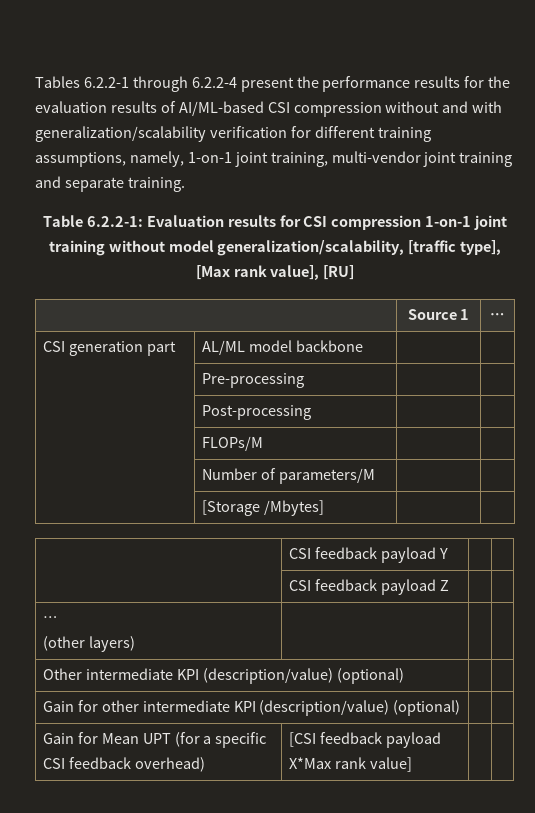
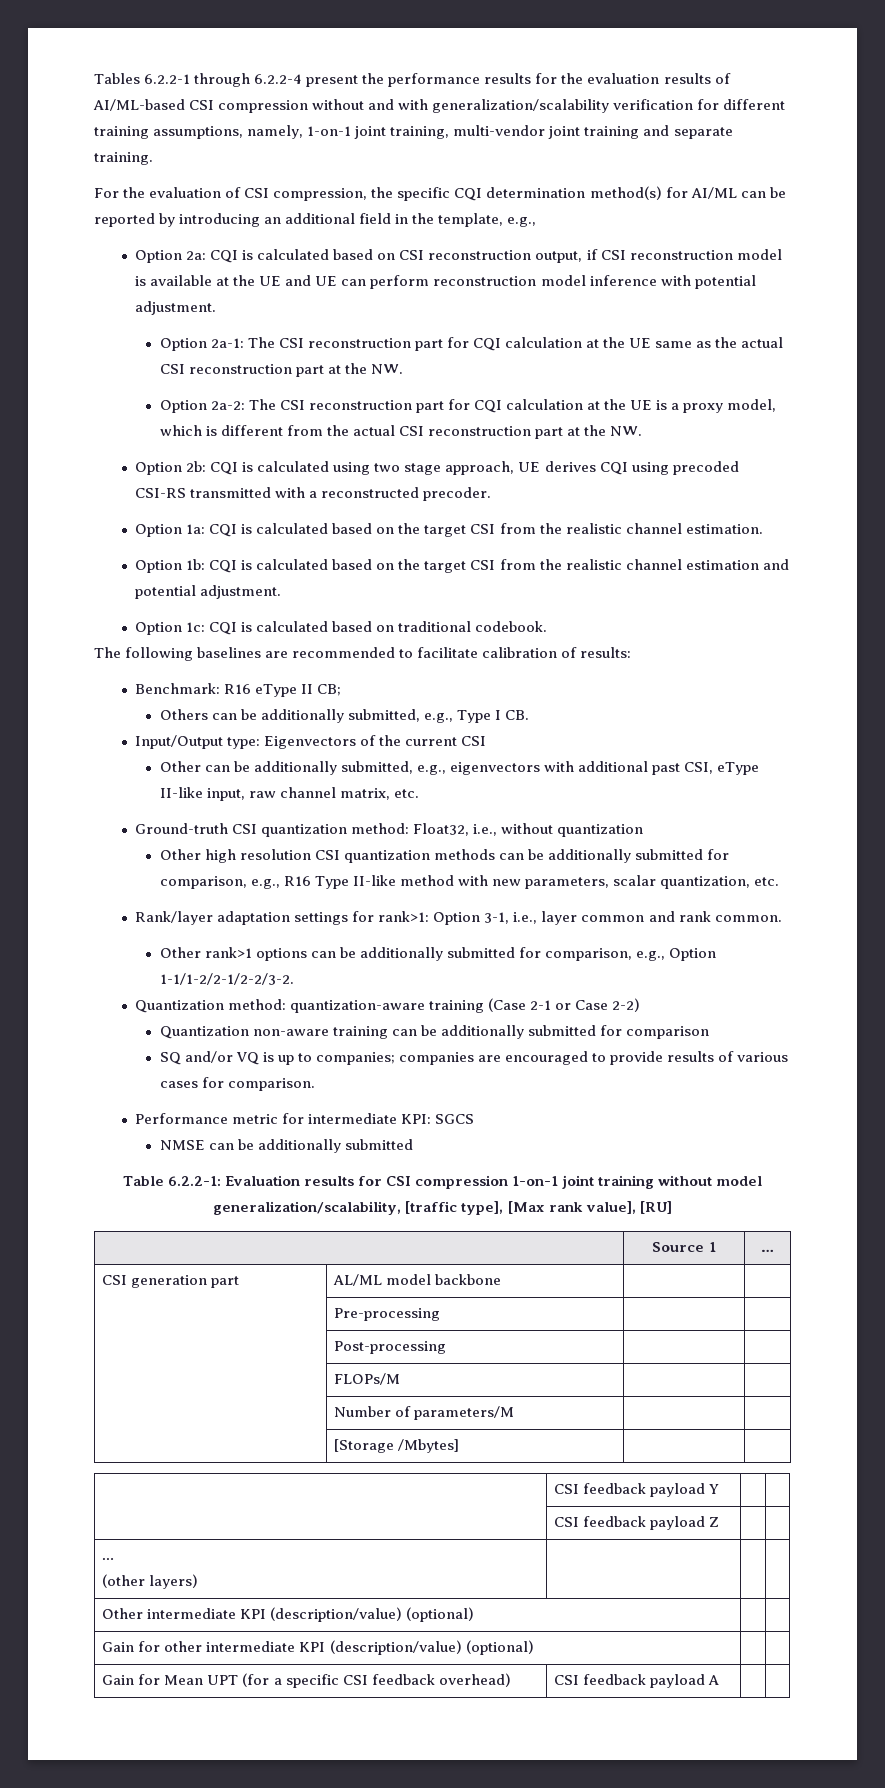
(185, 184) none -> [94,186,786,201] [94,213,537,227] [135,249,782,263] [135,275,756,289] [135,301,217,315] [159,337,784,351] [159,363,403,377] [159,399,777,413] [159,425,643,439] [135,461,739,475] [135,487,492,501] [135,523,763,537] [135,559,789,573] [135,585,282,599] [135,621,548,635] [94,647,632,661] [135,683,342,697] [159,709,529,723] [135,735,487,749] [159,761,760,775] [159,787,419,801] [135,823,644,837] [159,849,730,863] [159,875,780,889] [135,911,782,925] [159,947,717,961] [159,973,294,985] [135,998,641,1013] [159,1025,709,1039] [159,1051,789,1065] [159,1077,315,1091] [135,1113,475,1124] [159,1139,413,1153] // For the evaluation of CSI compression, the specific CQI determination method(s) for AI/ML can be reported by introducing an additional field in the template, e.g., // Option 2a: CQI is calculated based on CSI reconstruction output, if CSI reconstruction model is available at the UE and UE can perform reconstruction model inference with potential adjustment. // Option 2a-1: The CSI reconstruction part for CQI calculation at the UE same as the actual CSI reconstruction part at the NW. // Option 2a-2: The CSI reconstruction part for CQI calculation at the UE is a proxy model, which is different from the actual CSI reconstruction part at the NW. // Option 2b: CQI is calculated using two stage approach, UE derives CQI using precoded CSI-RS transmitted with a reconstructed precoder. // Option 1a: CQI is calculated based on the target CSI from the realistic channel estimation. // Option 1b: CQI is calculated based on the target CSI from the realistic channel estimation and potential adjustment. // Option 1c: CQI is calculated based on traditional codebook. // The following baselines are recommended to facilitate calibration of results: // Benchmark: R16 eType II CB; // Others can be additionally submitted, e.g., Type I CB. // Input/Output type: Eigenvectors of the current CSI // Other can be additionally submitted, e.g., eigenvectors with additional past CSI, eType II-like input, raw channel matrix, etc. // Ground-truth CSI quantization method: Float32, i.e., without quantization // Other high resolution CSI quantization methods can be additionally submitted for comparison, e.g., R16 Type II-like method with new parameters, scalar quantization, etc. // Rank/layer adaptation settings for rank>1: Option 3-1, i.e., layer common and rank common. // Other rank>1 options can be additionally submitted for comparison, e.g., Option 1-1/1-2/2-1/2-2/3-2. // Quantization method: quantization-aware training (Case 2-1 or Case 2-2) // Quantization non-aware training can be additionally submitted for comparison // SQ and/or VQ is up to companies; companies are encouraged to provide results of various cases for comparison. // Performance metric for intermediate KPI: SGCS // NMSE can be additionally submitted
[288,732,441,748] [288,757,412,772] [CSI feedback payload X*Max rank value] -> [554,1674,720,1688] CSI feedback payload A

